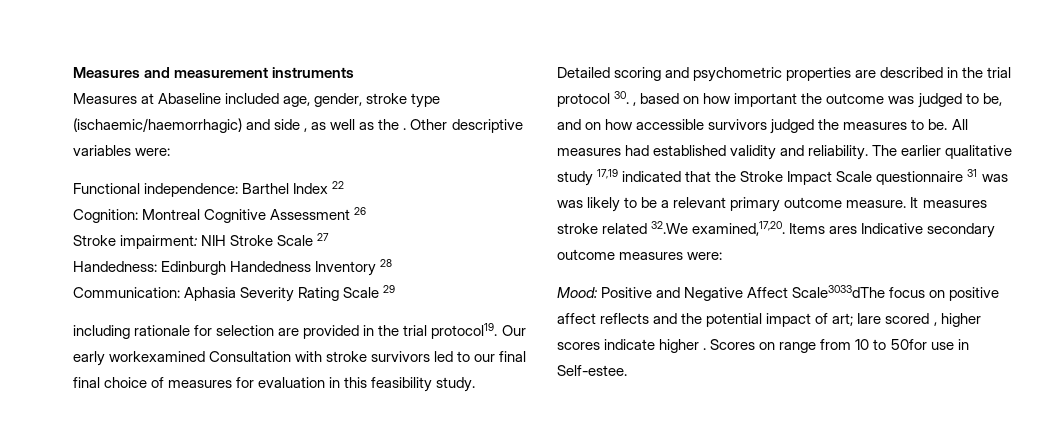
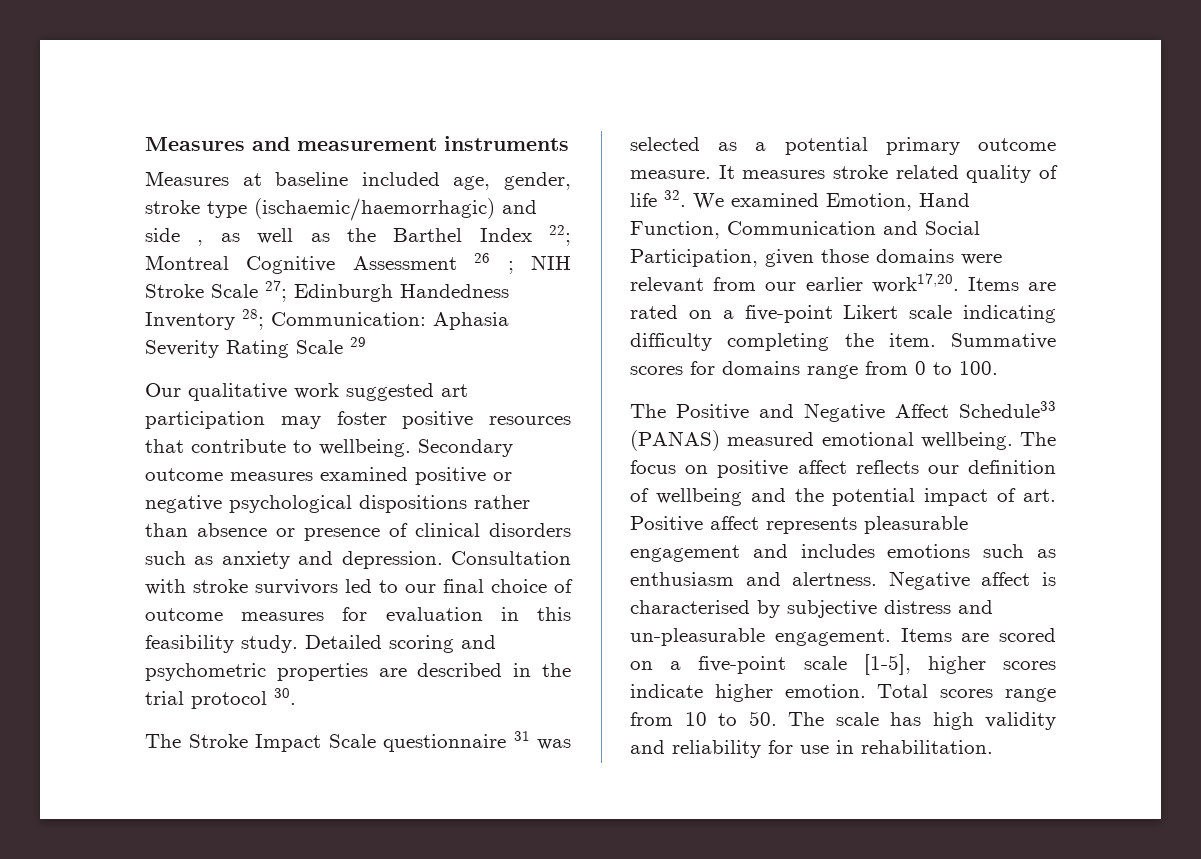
[158,93,222,104] Abaseline -> [275,172,349,186] baseline
[403,119,523,133] [73,145,171,156] [73,181,345,197] [73,209,138,223] . Other descriptive variables were: // Functional independence: Barthel Index 22 // Cognition: -> [393,225,571,246] Barthel Index 22;
[73,235,199,249] // Stroke impairment: -> [507,261,514,274] ;
[317,233,330,241] [73,261,157,272] 27 // Handedness: -> [265,280,287,302] 27;
[380,259,393,267] 28 // -> [242,309,264,330] 28;
[73,323,526,339] [73,351,206,366] including rationale for selection are provided in the trial protocol19. Our early workexamined -> [145,383,468,401] [145,411,571,429] [145,439,513,457] [145,467,512,485] [145,495,530,513] [145,523,571,541] [145,551,443,569] Our qualitative work suggested art participation may foster positive resources that contribute to wellbeing. Secondary outcome measures examined positive or negative psychological dispositions rather than absence or presence of clinical disorders such as anxiety and depression.
[73,377,100,388] final -> (484, 586) none
(165, 382) none -> [145,608,223,621] outcome
[633,93,1002,108] [557,119,968,134] [557,145,1013,160] [557,169,737,186] , based on how important the outcome was judged to be, and on how accessible survivors judged the measures to be. All measures had established validity and reliability. The earlier qualitative study 17,19 indicated that the -> [145,734,181,748] // The
[557,197,727,212] was likely to be a relevant -> [630,137,868,155] selected as a potential
[651,221,996,238] [557,249,723,260] [557,285,886,301] 32.We examined,17,20. Items ares Indicative secondary outcome measures were: // Mood: Positive and Negative Affect Scale3033dThe -> [966,165,1058,183] [630,190,970,211] [630,221,980,239] [630,249,1002,267] [630,273,1056,293] [630,305,1056,323] [630,333,1056,351] [630,361,998,379] [630,401,1056,422] [630,430,1056,451] quality of life 32. We examined Emotion, Hand Function, Communication and Social Participation, given those domains were relevant from our earlier work17,20. Items are rated on a five-point Likert scale indicating difficulty completing the item. Summative scores for domains range from 0 to 100. // The Positive and Negative Affect Schedule33 (PANAS) measured emotional wellbeing. The
(650, 318) none -> [927,460,1056,474] [630,488,742,506] our definition of wellbeing
[832,313,937,326] art; Iare scored , -> [1023,489,1056,502] [630,516,968,534] [630,544,1056,562] [630,571,1056,590] [630,600,993,618] [630,628,1056,646] [630,654,911,675] art. Positive affect represents pleasurable engagement and includes emotions such as enthusiasm and alertness. Negative affect is characterised by subjective distress and un-pleasurable engagement. Items are scored on a five-point scale [1-5],
[703,339,776,350] . Scores on -> [784,684,994,698] emotion. Total scores
[890,339,927,350] 50for -> [748,711,1056,730] [630,740,793,758] 50. The scale has high validity and reliability for
[557,365,627,376] Self-estee. -> [861,740,993,754] rehabilitation.

